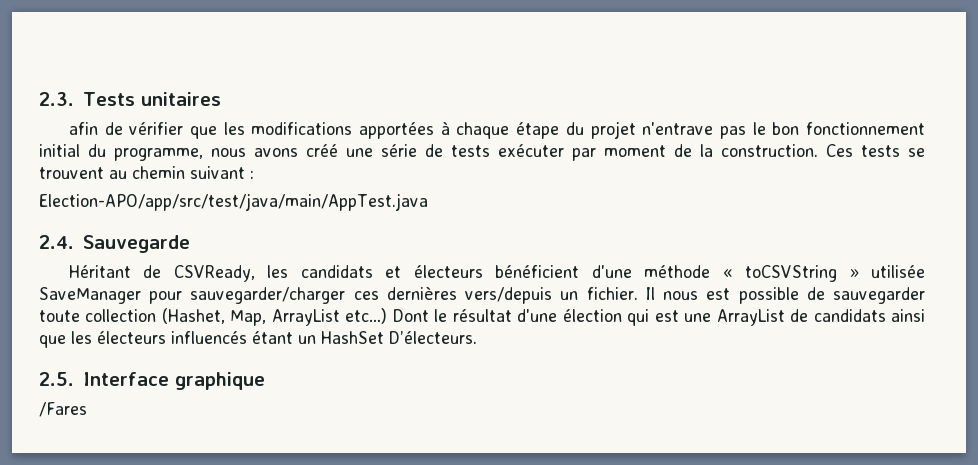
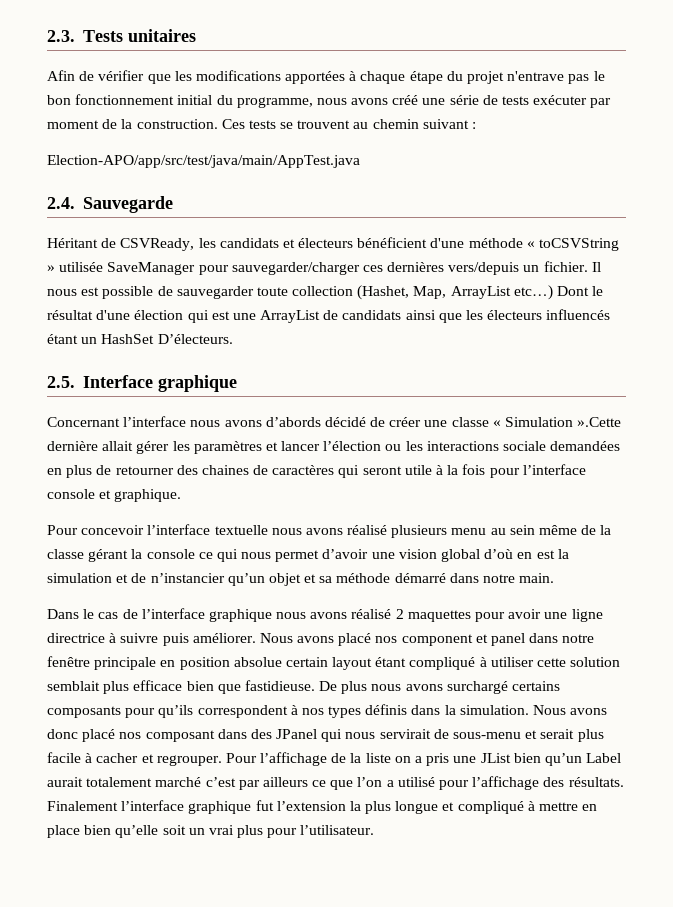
[68,122,98,135] afin -> [47,70,75,81] Afin
[39,402,87,417] /Fares -> [47,416,622,427] [47,441,621,454] [47,464,586,478] [47,489,182,502] [47,524,612,538] [47,549,569,562] [47,573,555,586] [47,608,603,622] [47,633,595,646] [47,656,621,670] [47,680,561,694] [47,704,608,718] [47,729,604,742] [47,752,622,766] [47,776,624,790] [47,800,598,814] [47,825,375,838] Concernant l’interface nous avons d’abords décidé de créer une classe « Simulation ».Cette dernière allait gérer les paramètres et lancer l’élection ou les interactions sociale demandées en plus de retourner des chaines de caractères qui seront utile à la fois pour l’interface console et graphique. // Pour concevoir l’interface textuelle nous avons réalisé plusieurs menu au sein même de la classe gérant la console ce qui nous permet d’avoir une vision global d’où en est la simulation et de n’instancier qu’un objet et sa méthode démarré dans notre main. // Dans le cas de l’interface graphique nous avons réalisé 2 maquettes pour avoir une ligne directrice à suivre puis améliorer. Nous avons placé nos component et panel dans notre fenêtre principale en position absolue certain layout étant compliqué à utiliser cette solution semblait plus efficace bien que fastidieuse. De plus nous avons surchargé certains composants pour qu’ils correspondent à nos types définis dans la simulation. Nous avons donc placé nos composant dans des JPanel qui nous servirait de sous-menu et serait plus facile à cacher et regrouper. Pour l’affichage de la liste on a pris une JList bien qu’un Label aurait totalement marché c’est par ailleurs ce que l’on a utilisé pour l’affichage des résultats. Finalement l’interface graphique fut l’extension la plus longue et compliqué à mettre en place bien qu’elle soit un vrai plus pour l’utilisateur.

